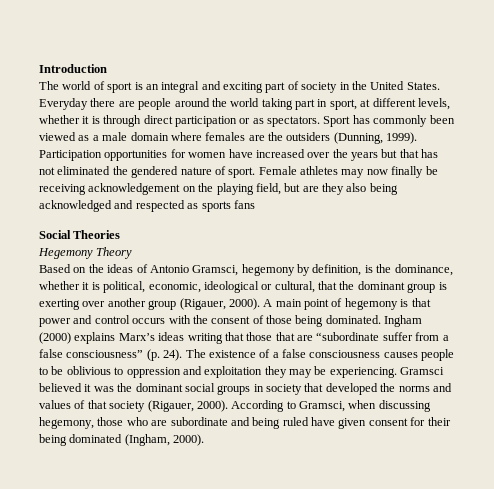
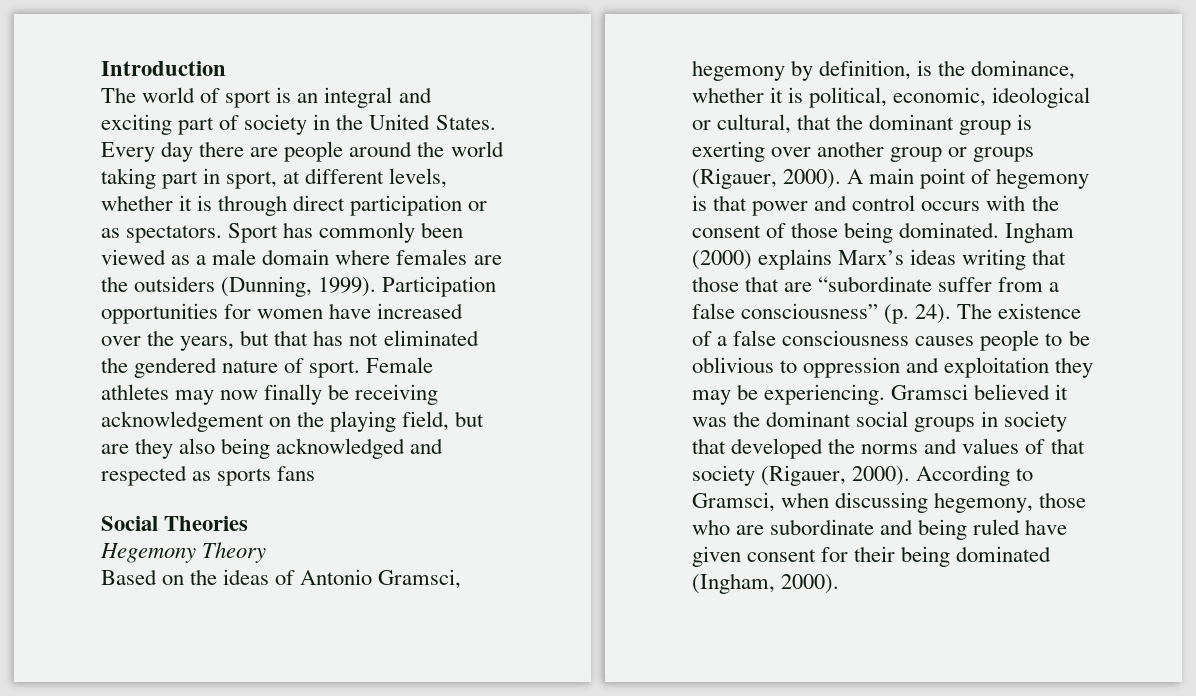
[39,98,88,110] Everyday -> [101,141,194,162] Every day
[351,152,378,161] years -> [180,336,235,351] years,
(177, 305) none -> [948,147,1035,162] or groups

